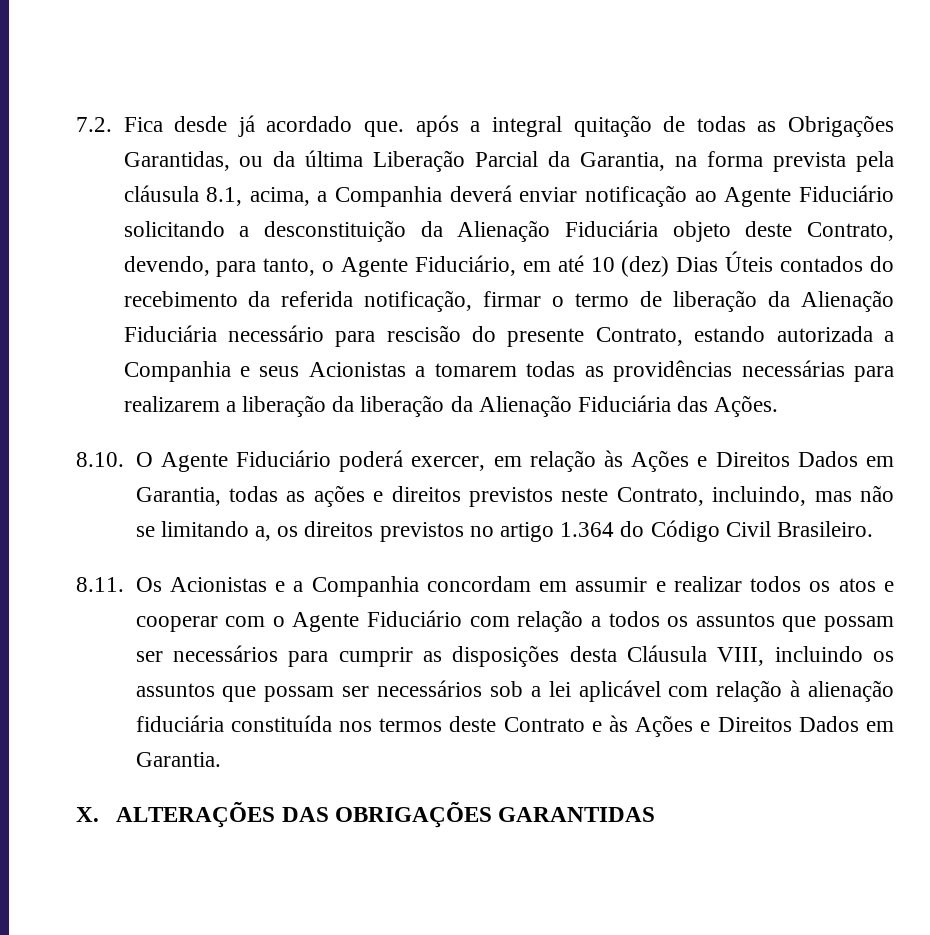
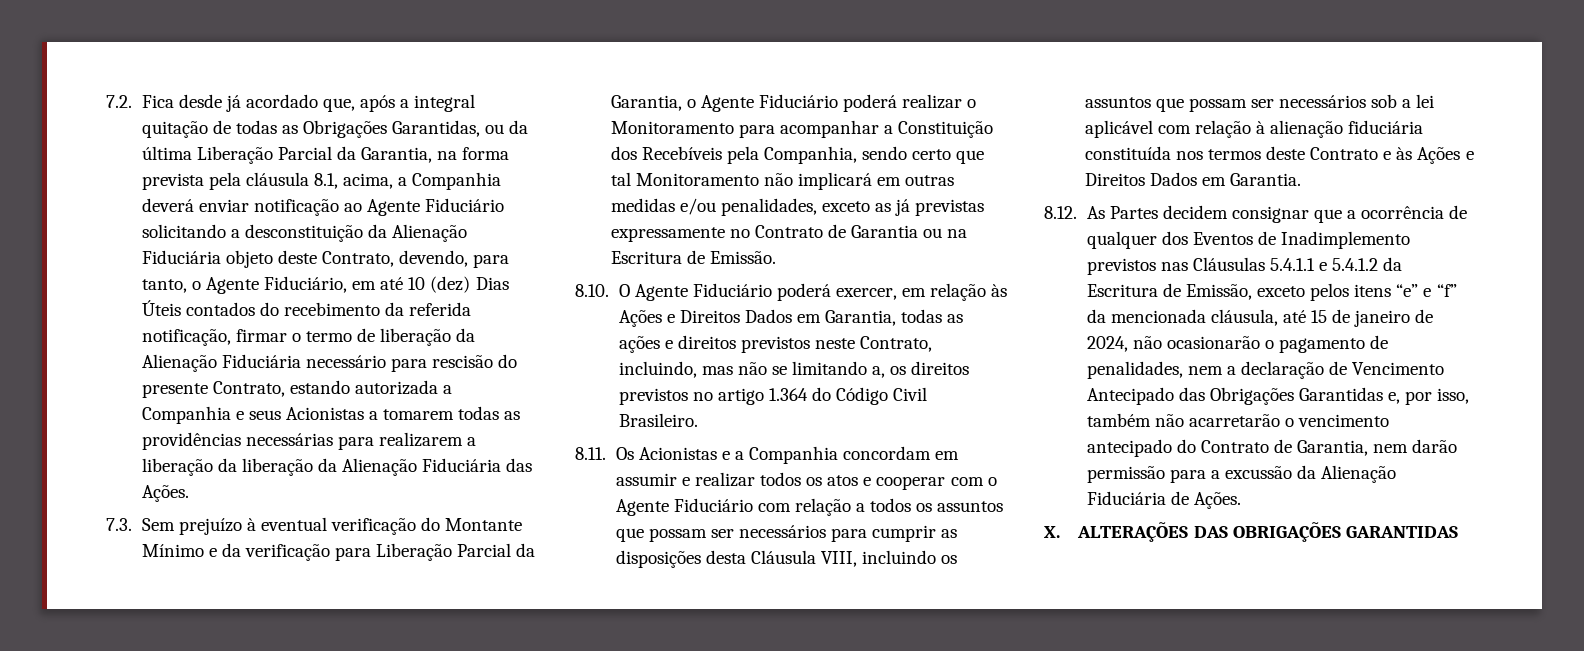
[364,121,404,137] que. -> [323,98,356,112] que,
(779, 406) none -> [106,517,523,535] [141,543,536,561] [610,94,977,112] [610,120,994,138] [610,146,985,164] [610,172,955,190] [610,198,985,216] [610,224,968,242] [610,250,776,264] // 7.3. Sem prejuízo à eventual verificação do Montante Mínimo e da verificação para Liberação Parcial da Garantia, o Agente Fiduciário poderá realizar o Monitoramento para acompanhar a Constituição dos Recebíveis pela Companhia, sendo certo que tal Monitoramento não implicará em outras medidas e/ou penalidades, exceto as já previstas expressamente no Contrato de Garantia ou na Escritura de Emissão.
(221, 759) none -> [1044,205,1468,223] [1086,231,1411,249] [1086,257,1403,275] [1086,283,1457,301] [1086,309,1434,327] [1086,335,1389,353] [1086,361,1445,379] [1086,387,1470,405] [1086,413,1390,427] [1086,439,1458,457] [1086,465,1397,483] [1086,491,1241,509] // 8.12. As Partes decidem consignar que a ocorrência de qualquer dos Eventos de Inadimplemento previstos nas Cláusulas 5.4.1.1 e 5.4.1.2 da Escritura de Emissão, exceto pelos itens “e” e “f” da mencionada cláusula, até 15 de janeiro de 2024, não ocasionarão o pagamento de penalidades, nem a declaração de Vencimento Antecipado das Obrigações Garantidas e, por isso, também não acarretarão o vencimento antecipado do Contrato de Garantia, nem darão permissão para a excussão da Alienação Fiduciária de Ações.

